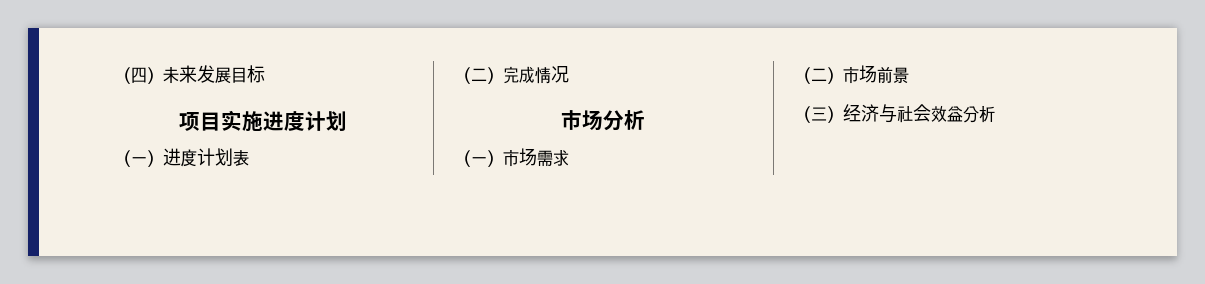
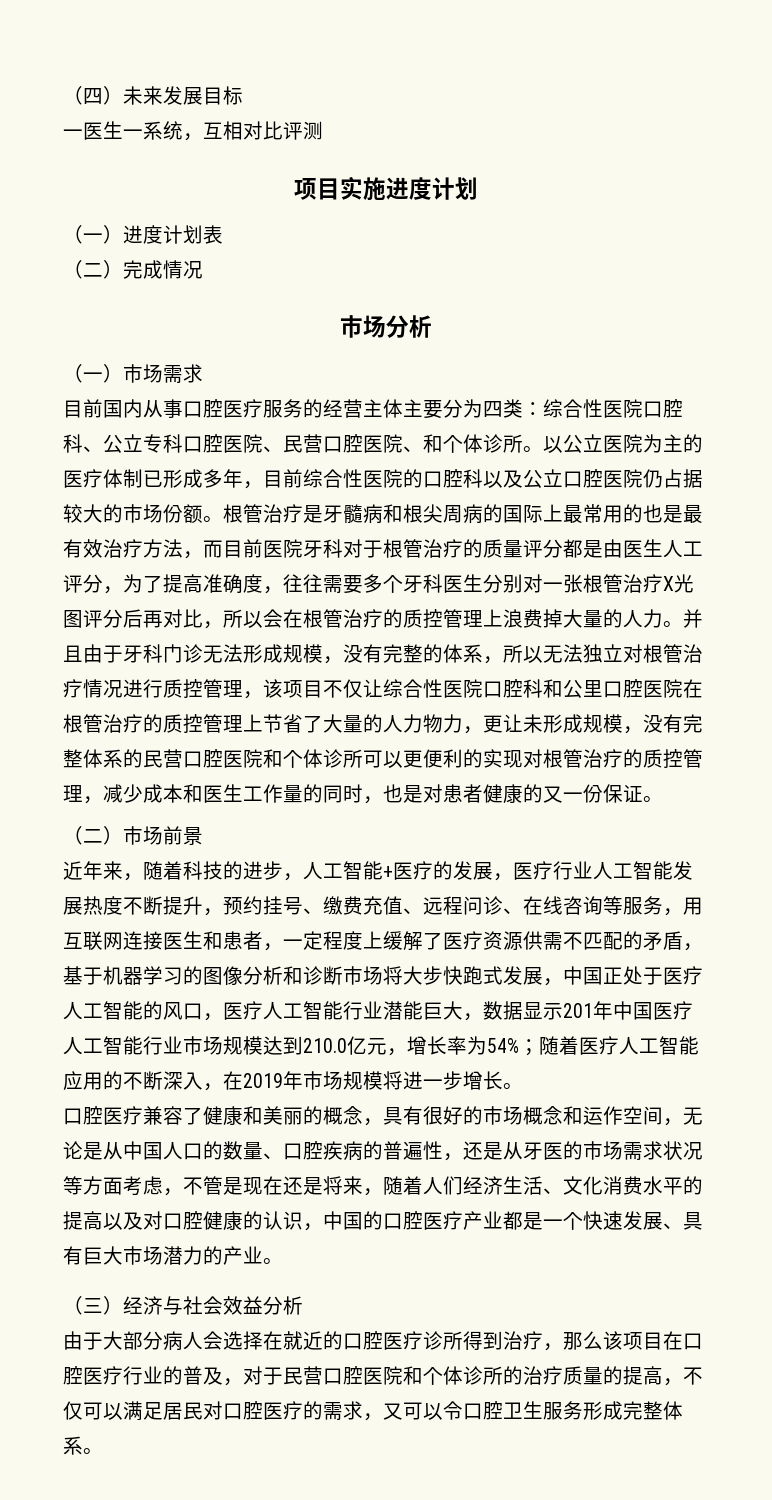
(265, 74) none -> [63,121,323,141] // 一医生一系统，互相对比评测
[795,65,909,84] （二）市场前景 -> [63,399,683,419] [63,434,703,453] [63,469,703,489] [63,504,703,524] [63,539,703,559] [63,574,694,594] [63,609,703,629] [63,644,703,664] [63,679,703,699] [63,714,703,734] [63,749,703,769] [63,784,663,804] [63,826,203,845] [63,861,693,881] [63,896,703,916] [63,931,703,951] [63,966,703,986] [63,1001,693,1021] [63,1036,699,1056] [63,1071,523,1091] [63,1106,703,1126] [63,1141,703,1161] [63,1176,703,1196] [63,1211,703,1231] [63,1246,283,1265] 目前国内从事口腔医疗服务的经营主体主要分为四类：综合性医院口腔科、公立专科口腔医院、民营口腔医院、和个体诊所。以公立医院为主的医疗体制已形成多年，目前综合性医院的口腔科以及公立口腔医院仍占据较大的市场份额。根管治疗是牙髓病和根尖周病的国际上最常用的也是最有效治疗方法，而目前医院牙科对于根管治疗的质量评分都是由医生人工评分，为了提高准确度，往往需要多个牙科医生分别对一张根管治疗X光图评分后再对比，所以会在根管治疗的质控管理上浪费掉大量的人力。并且由于牙科门诊无法形成规模，没有完整的体系，所以无法独立对根管治疗情况进行质控管理，该项目不仅让综合性医院口腔科和公里口腔医院在根管治疗的质控管理上节省了大量的人力物力，更让未形成规模，没有完整体系的民营口腔医院和个体诊所可以更便利的实现对根管治疗的质控管理，减少成本和医生工作量的同时，也是对患者健康的又一份保证。 // （二）市场前景 // 近年来，随着科技的进步，人工智能+医疗的发展，医疗行业人工智能发展热度不断提升，预约挂号、缴费充值、远程问诊、在线咨询等服务，用互联网连接医生和患者，一定程度上缓解了医疗资源供需不匹配的矛盾，基于机器学习的图像分析和诊断市场将大步快跑式发展，中国正处于医疗人工智能的风口，医疗人工智能行业潜能巨大，数据显示201年中国医疗人工智能行业市场规模达到210.0亿元，增长率为54%；随着医疗人工智能应用的不断深入，在2019年市场规模将进一步增长。 // 口腔医疗兼容了健康和美丽的概念，具有很好的市场概念和运作空间，无论是从中国人口的数量、口腔疾病的普遍性，还是从牙医的市场需求状况等方面考虑，不管是现在还是将来，随着人们经济生活、文化消费水平的提高以及对口腔健康的认识，中国的口腔医疗产业都是一个快速发展、具有巨大市场潜力的产业。
(995, 114) none -> [63,1331,703,1351] [63,1366,703,1386] [63,1401,683,1421] [63,1436,103,1455] // 由于大部分病人会选择在就近的口腔医疗诊所得到治疗，那么该项目在口腔医疗行业的普及，对于民营口腔医院和个体诊所的治疗质量的提高，不仅可以满足居民对口腔医疗的需求，又可以令口腔卫生服务形成完整体系。

